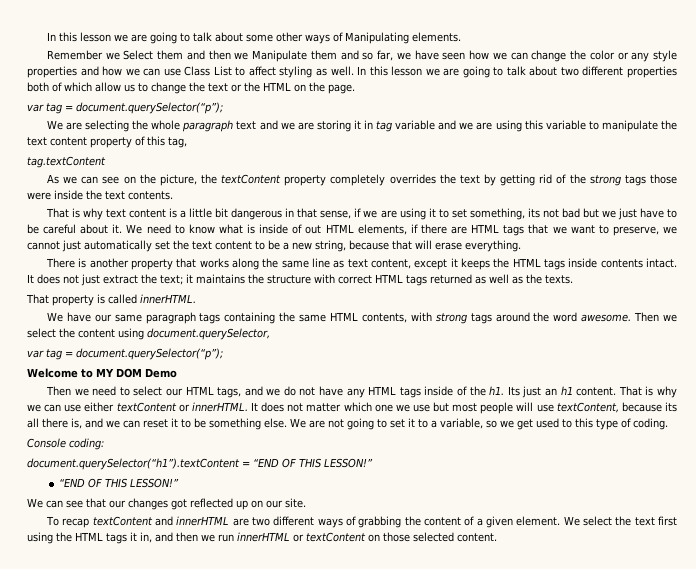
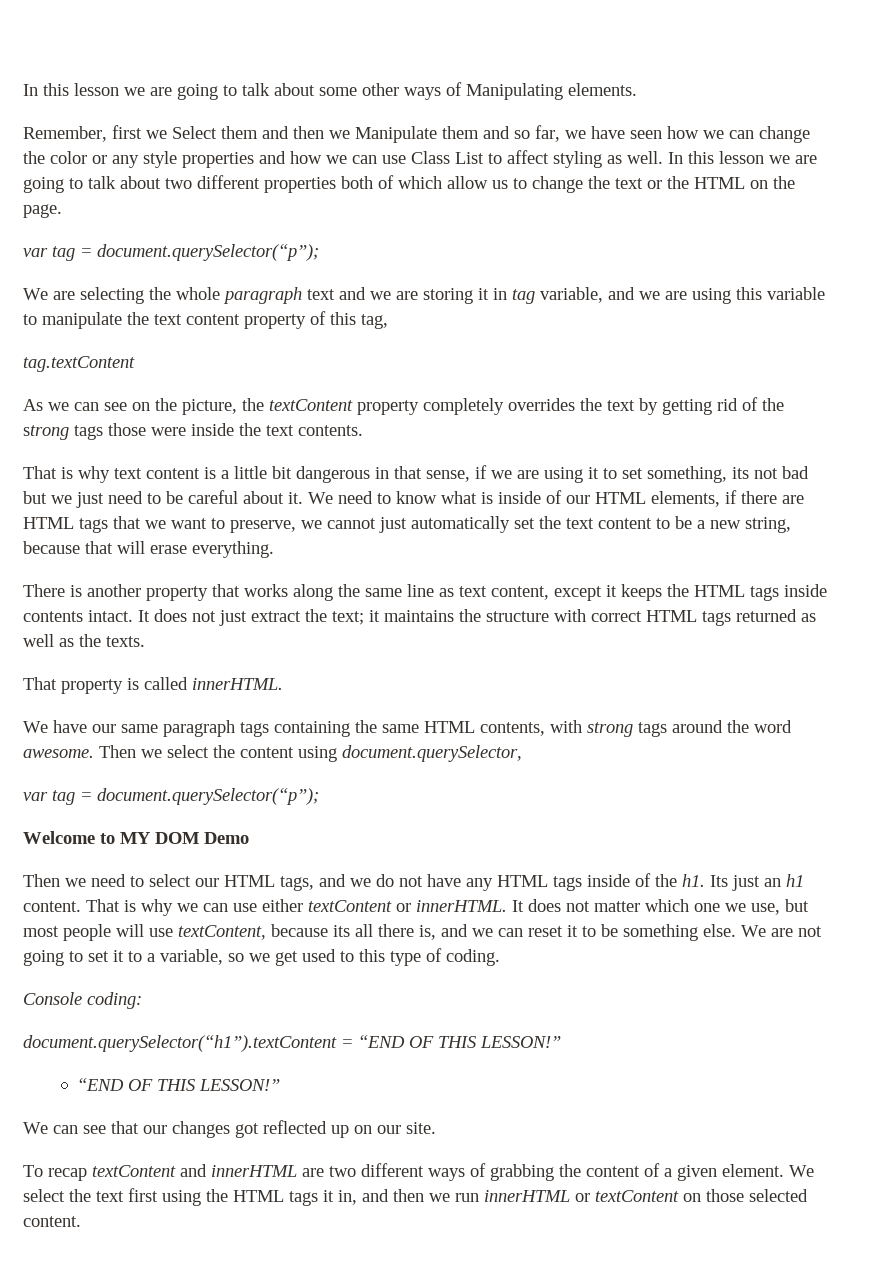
[46,50,103,60] Remember -> [23,125,142,142] Remember, first
[395,120,436,130] variable -> [540,287,603,303] variable,
[639,208,664,218] have -> [108,491,143,504] need
[305,225,322,234] out -> [566,495,590,504] our
[412,404,430,412] use -> [751,903,780,915] use,

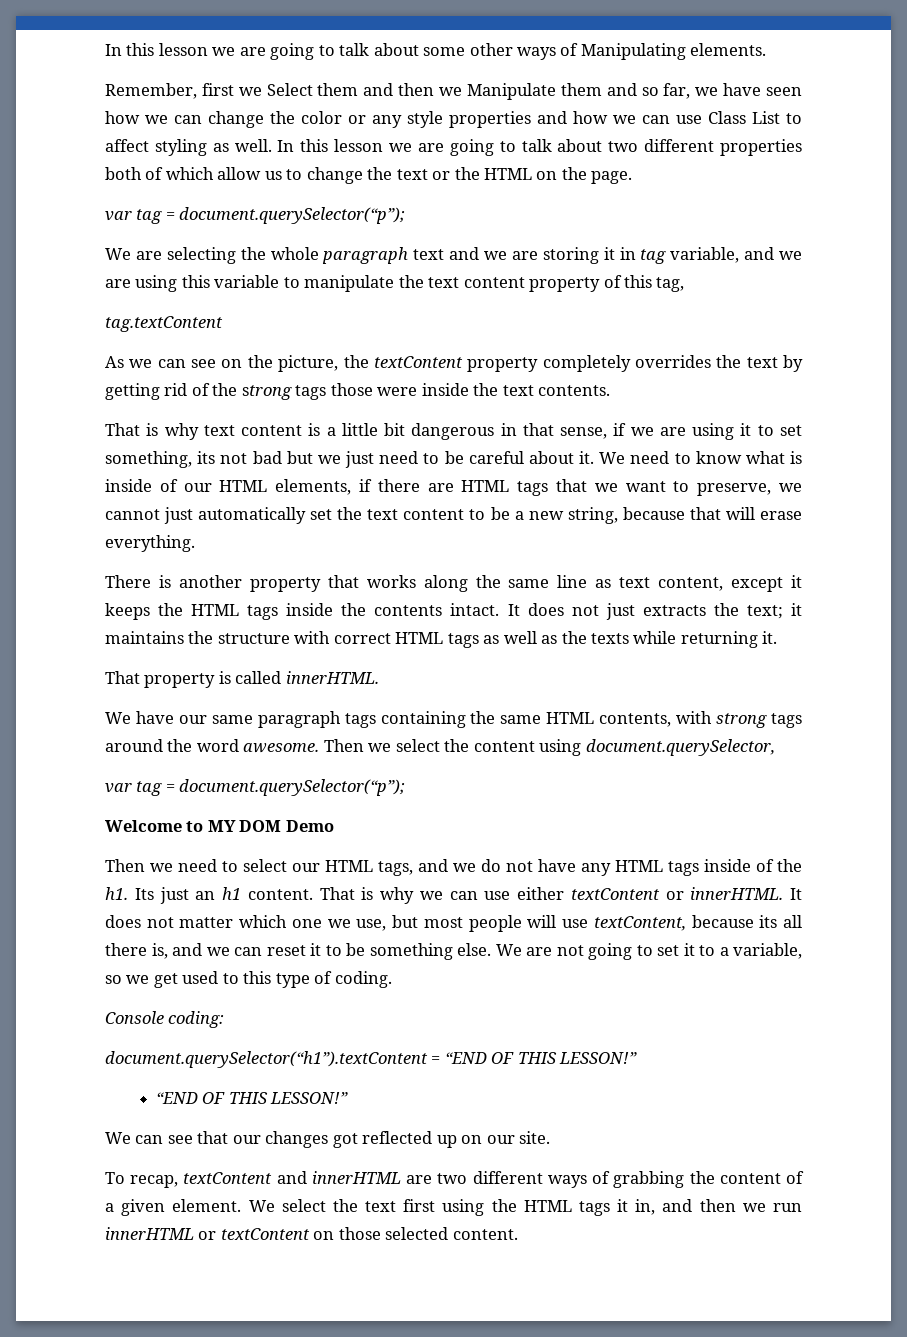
(827, 590) none -> [341,603,367,616] the
[251,611,301,622] extract -> [642,605,706,616] extracts
[736,609,797,622] returned -> (479, 640) none
[106,636,145,647] texts. -> [591,631,778,648] texts while returning it.
[48,1168,87,1181] recap -> [130,1175,179,1188] recap,

